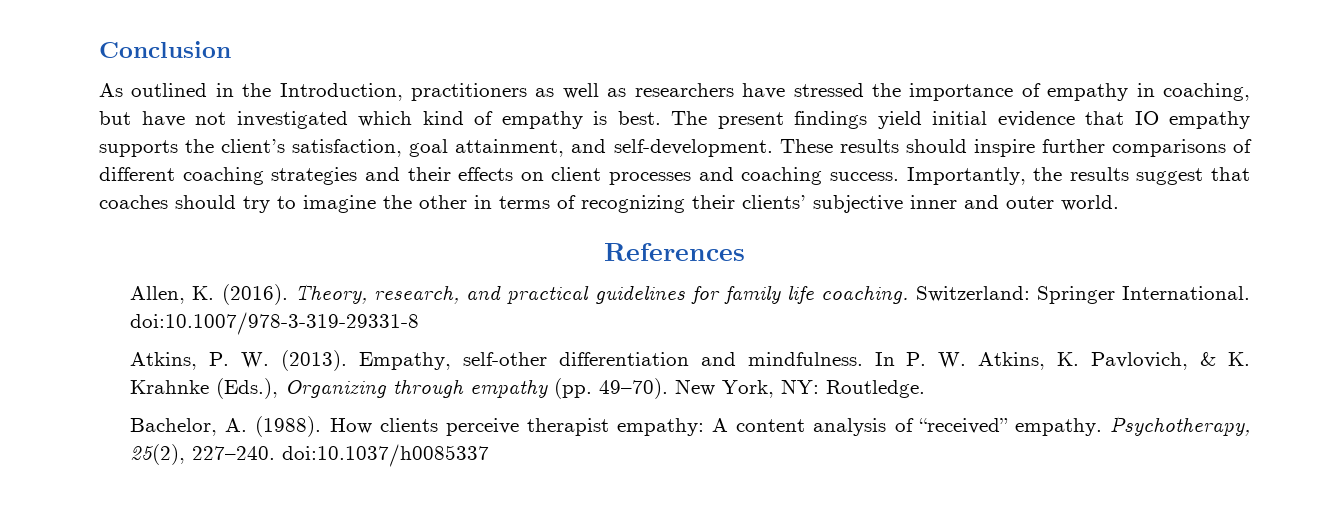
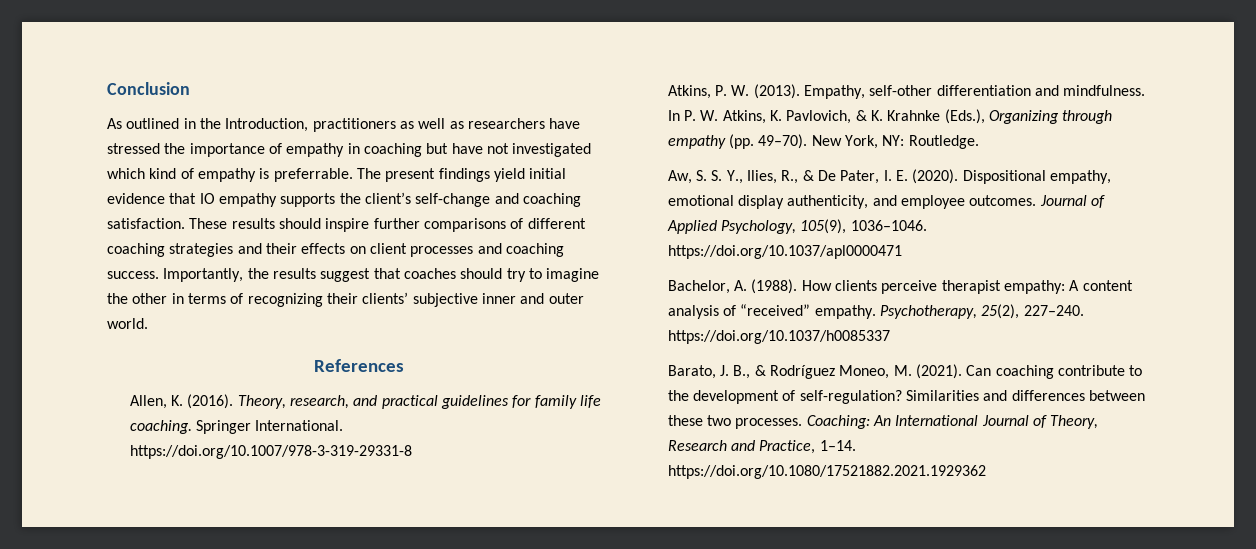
[1163,83,1250,101] coaching, -> [363,143,422,157] coaching
[617,111,661,125] best. -> [273,168,353,182] preferrable.
[292,139,773,157] satisfaction, goal attainment, and self-development. -> [415,193,581,207] [107,218,185,229] self-change and coaching satisfaction.
[915,286,1030,302] Switzerland: -> (192, 427) none
[130,312,420,335] doi:10.1007/978-3-319-29331-8 -> [129,445,412,459] https://doi.org/10.1007/978-3-319-29331-8
(926, 389) none -> [667,169,1111,184] [667,195,1105,209] [666,219,927,234] [667,245,902,259] // Aw, S. S. Y., Ilies, R., & De Pater, I. E. (2020). Dispositional empathy, emotional display authenticity, and employee outcomes. Journal of Applied Psychology, 105(9), 1036–1046. https://doi.org/10.1037/apl0000471
[282,444,490,467] doi:10.1037/h0085337 -> [667,330,890,344] [667,364,1143,379] [667,390,1145,404] [667,415,1099,429] [667,440,856,454] [667,465,986,479] https://doi.org/10.1037/h0085337 // Barato, J. B., & Rodríguez Moneo, M. (2021). Can coaching contribute to the development of self-regulation? Similarities and differences between these two processes. Coaching: An International Journal of Theory, Research and Practice, 1–14. https://doi.org/10.1080/17521882.2021.1929362

